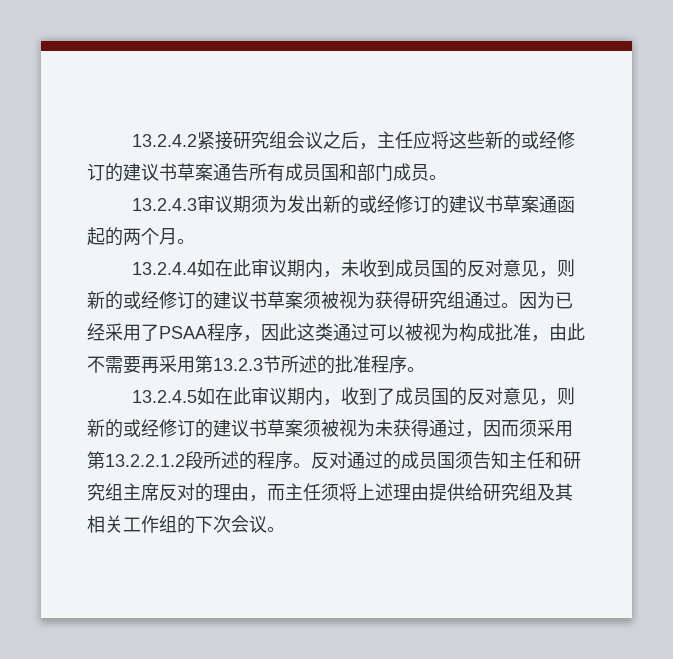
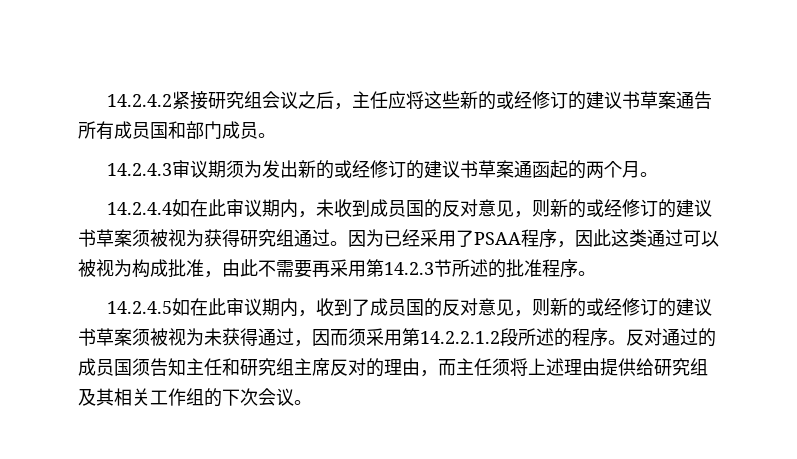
[132,134,198,147] 13.2.4.2 -> [107,94,173,107] 14.2.4.2
[132,198,198,211] 13.2.4.3 -> [107,163,173,176] 14.2.4.3
[132,262,198,275] 13.2.4.4 -> [107,202,173,215] 14.2.4.4
[213,358,263,371] 13.2.3 -> [384,262,434,275] 14.2.3
[132,390,198,403] 13.2.4.5 -> [107,301,173,314] 14.2.4.5
[105,454,185,467] 13.2.2.1.2 -> [420,331,500,344] 14.2.2.1.2

